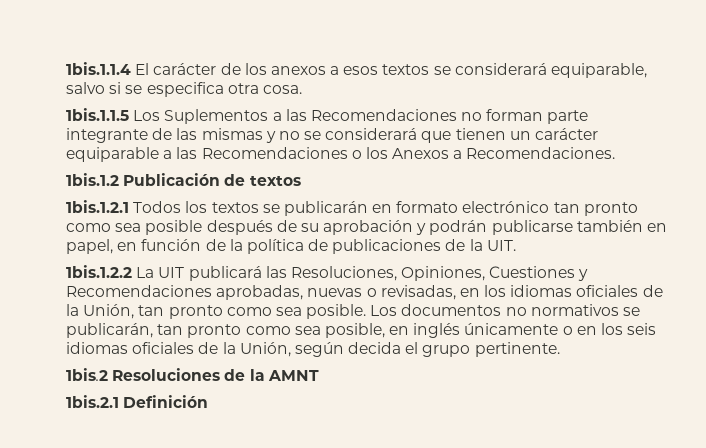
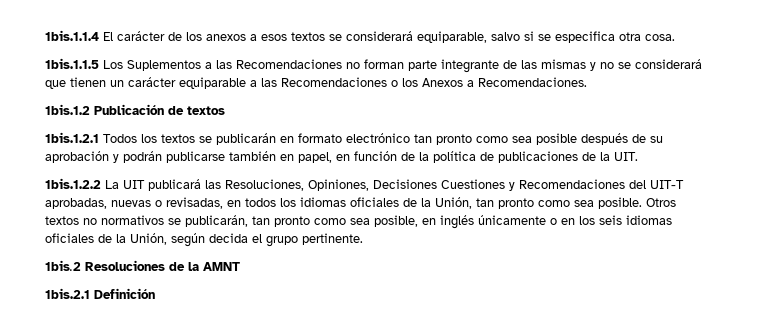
(486, 273) none -> [373,179,437,189] Decisiones
(212, 291) none -> [629,180,684,189] del UIT-T
(480, 292) none -> [245,198,276,207] todos
[370,304,502,316] Los documentos -> [646,198,676,207] [45,216,79,225] Otros textos

